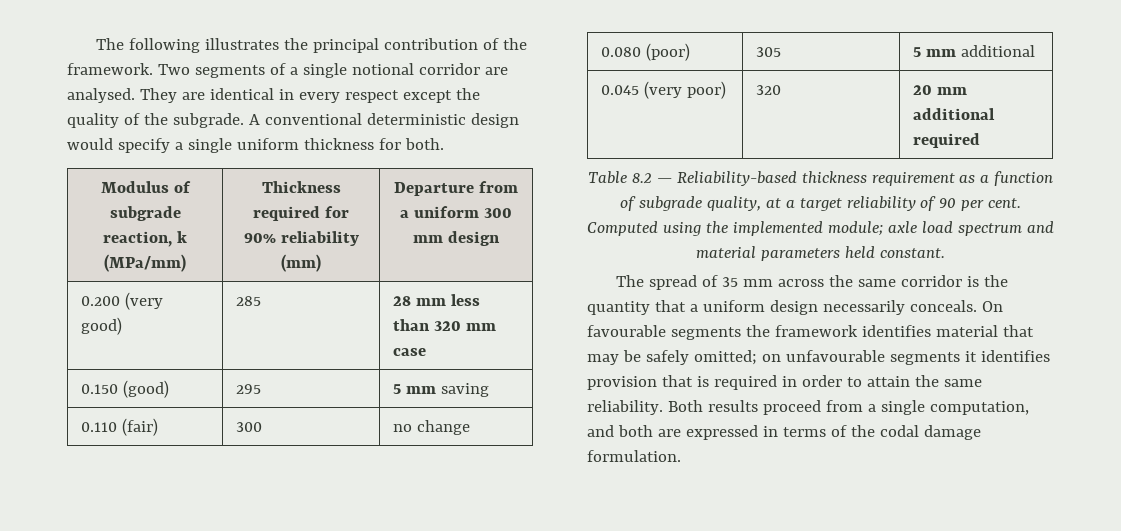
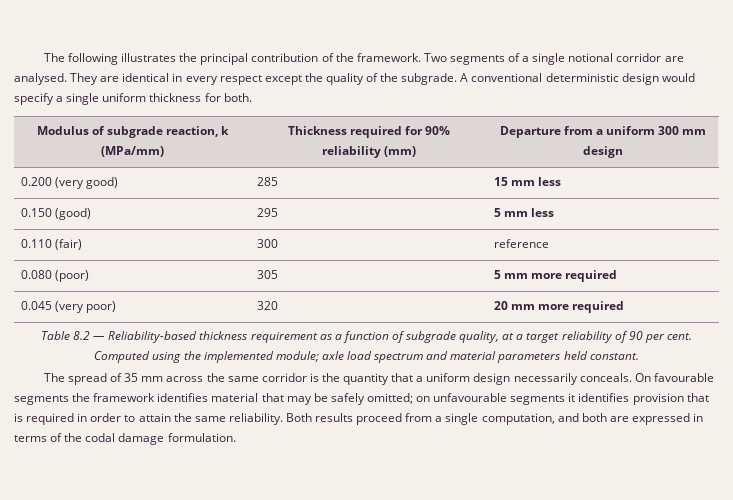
[393,294,481,306] [393,319,497,331] [393,348,427,356] 28 mm less than 320 mm case -> [494,177,562,186] 15 mm less
[441,383,490,397] saving -> [531,208,555,217] less
[393,420,471,435] no change -> [494,239,550,248] reference
[961,45,1036,57] additional -> [531,270,618,282] more required
[913,108,996,120] additional -> [538,304,570,310] more

